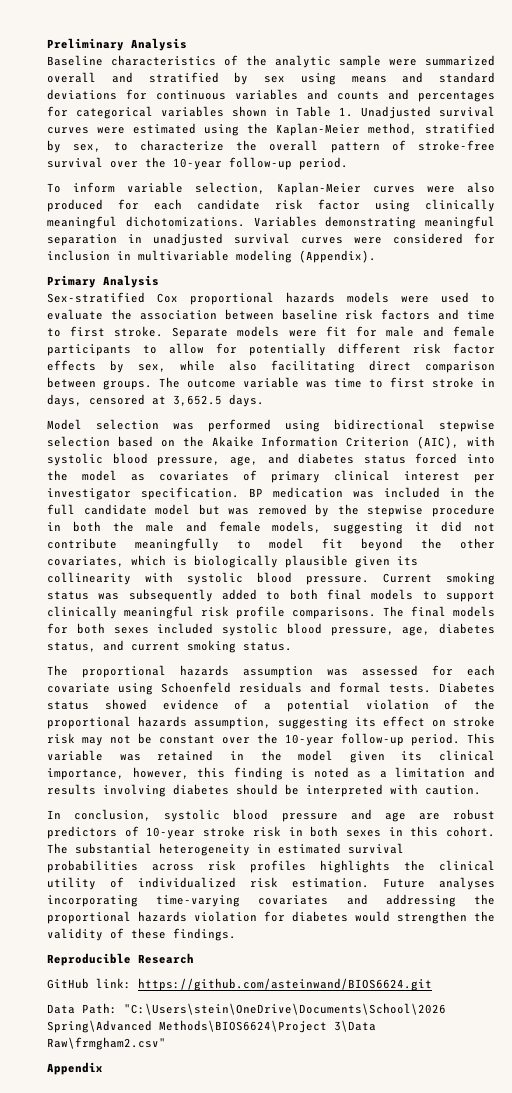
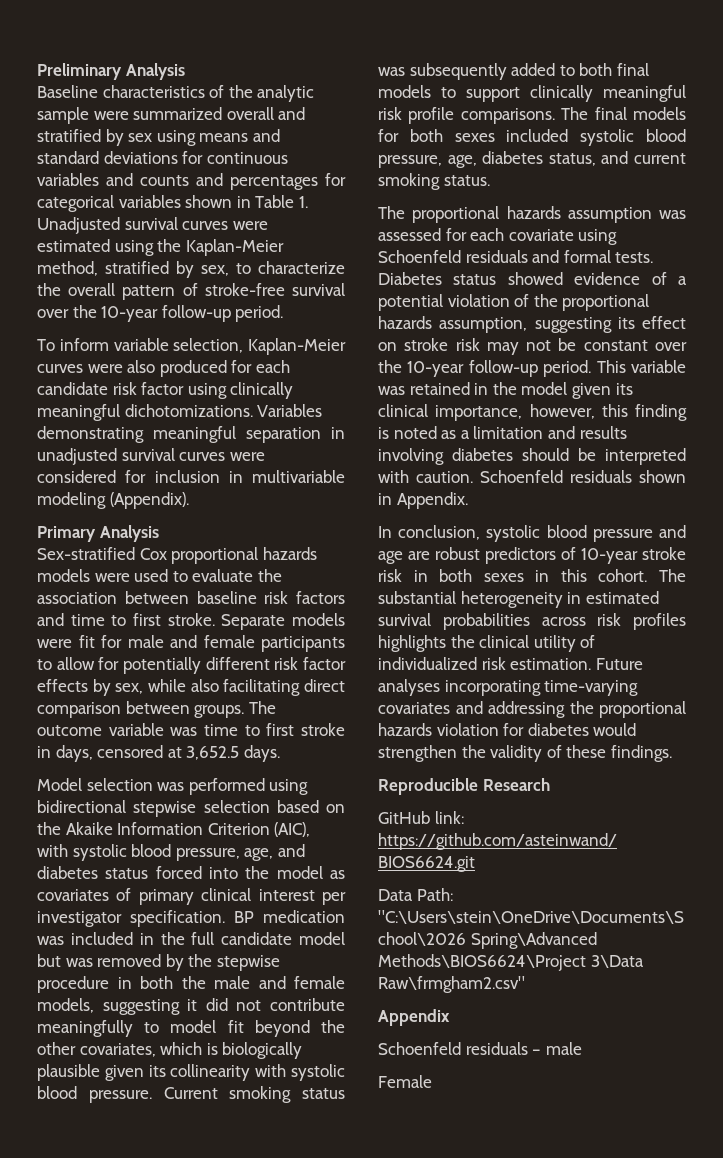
(481, 790) none -> [480,470,686,483] [378,492,468,509] Schoenfeld residuals shown in Appendix.
(103, 1068) none -> [378,1042,582,1055] [378,1075,432,1088] // Schoenfeld residuals – male // Female

